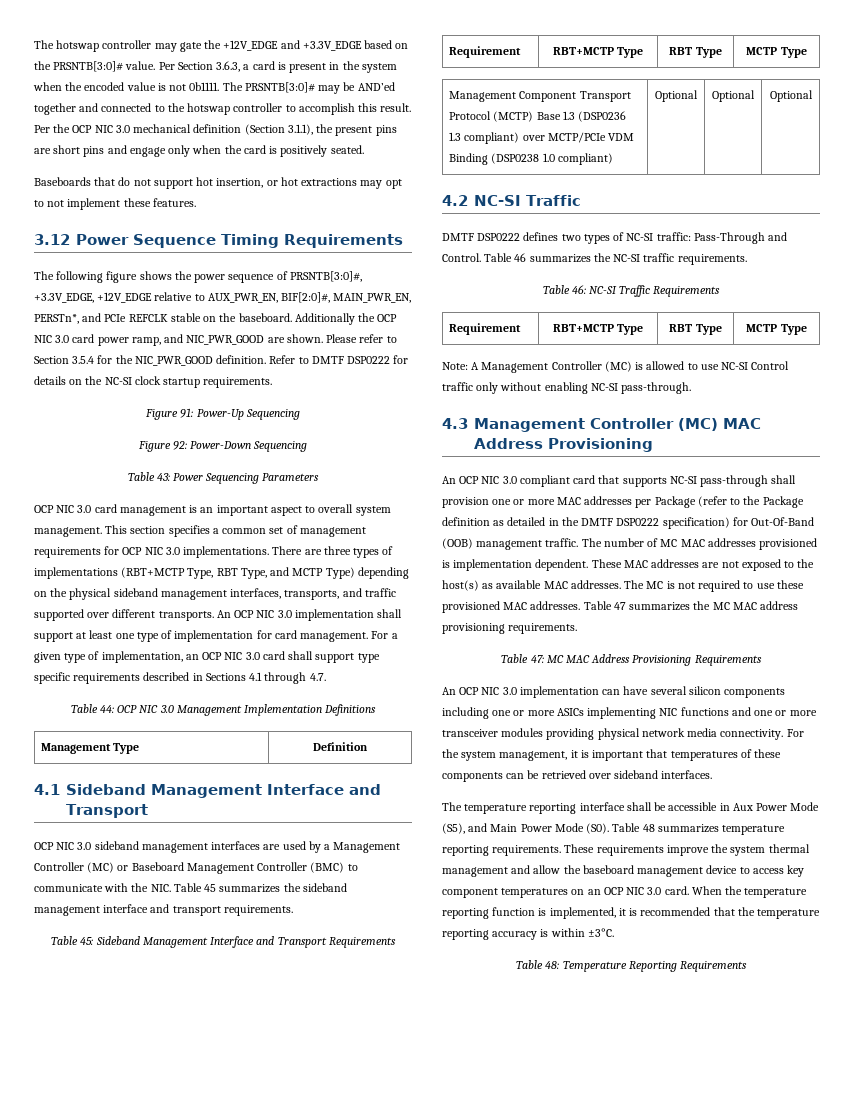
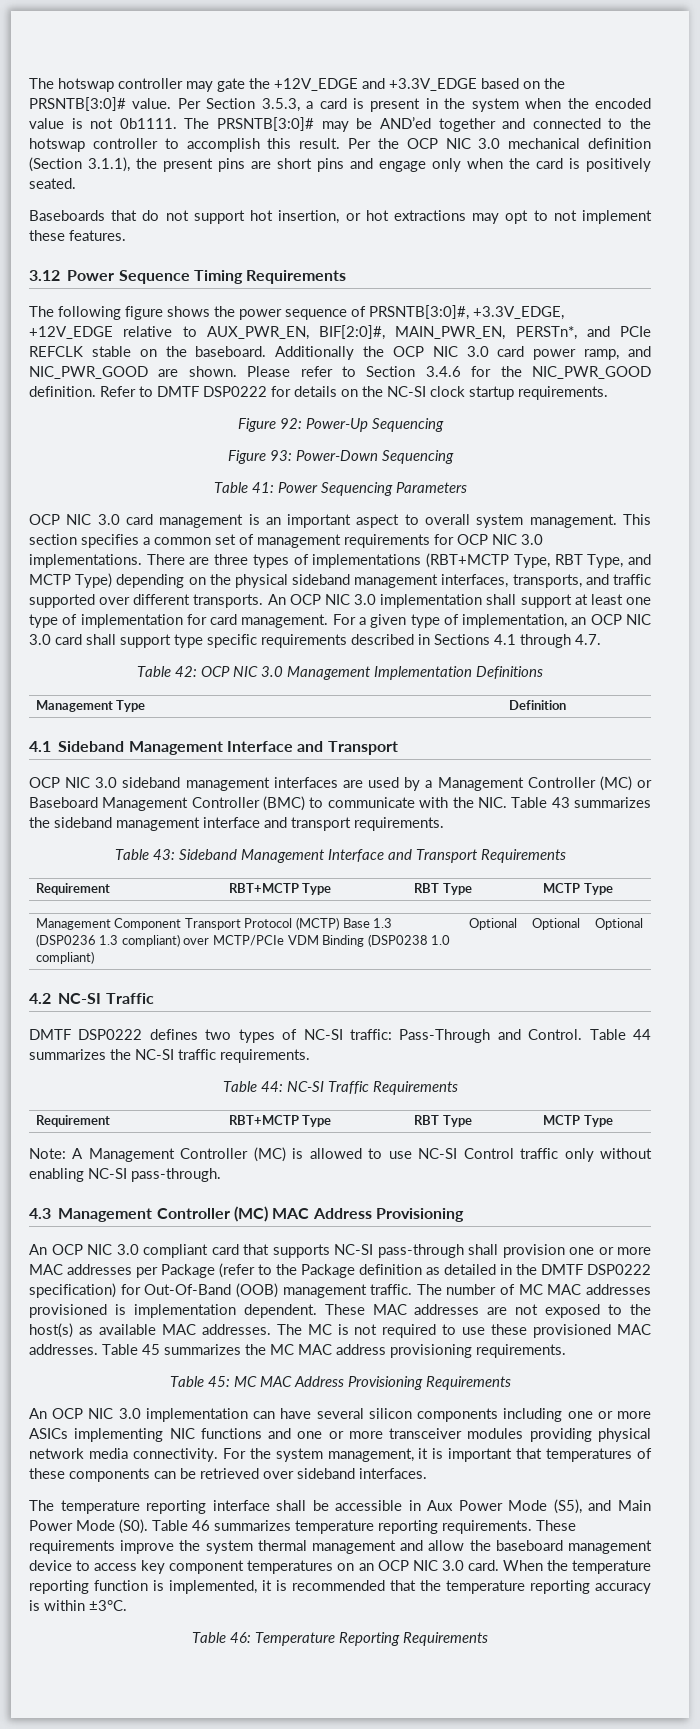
[216,61,241,72] 3.6.3, -> [261,98,300,112] 3.5.3,
[72,356,95,364] 3.5.4 -> [425,366,461,377] 3.4.6
[180,408,194,418] 91: -> [279,418,302,429] 92:
[172,441,187,450] 92: -> [269,450,292,461] 93:
[156,473,170,481] 43: -> [251,482,274,493] 41:
[99,705,114,713] 44: -> [175,666,197,677] 42:
[204,884,217,892] 45 -> [551,797,570,808] 43
[80,937,94,945] 45: -> [152,849,175,860] 43:
[514,253,527,262] 46 -> [633,1029,651,1040] 44
[571,285,586,294] 46: -> [260,1081,283,1092] 44:
[613,602,626,610] 47 -> [142,1344,160,1355] 45
[530,655,544,663] 47: -> [207,1376,230,1387] 45:
[642,824,655,832] 48 -> [192,1520,210,1531] 46
[545,961,560,969] 48: -> [230,1632,251,1643] 46:

